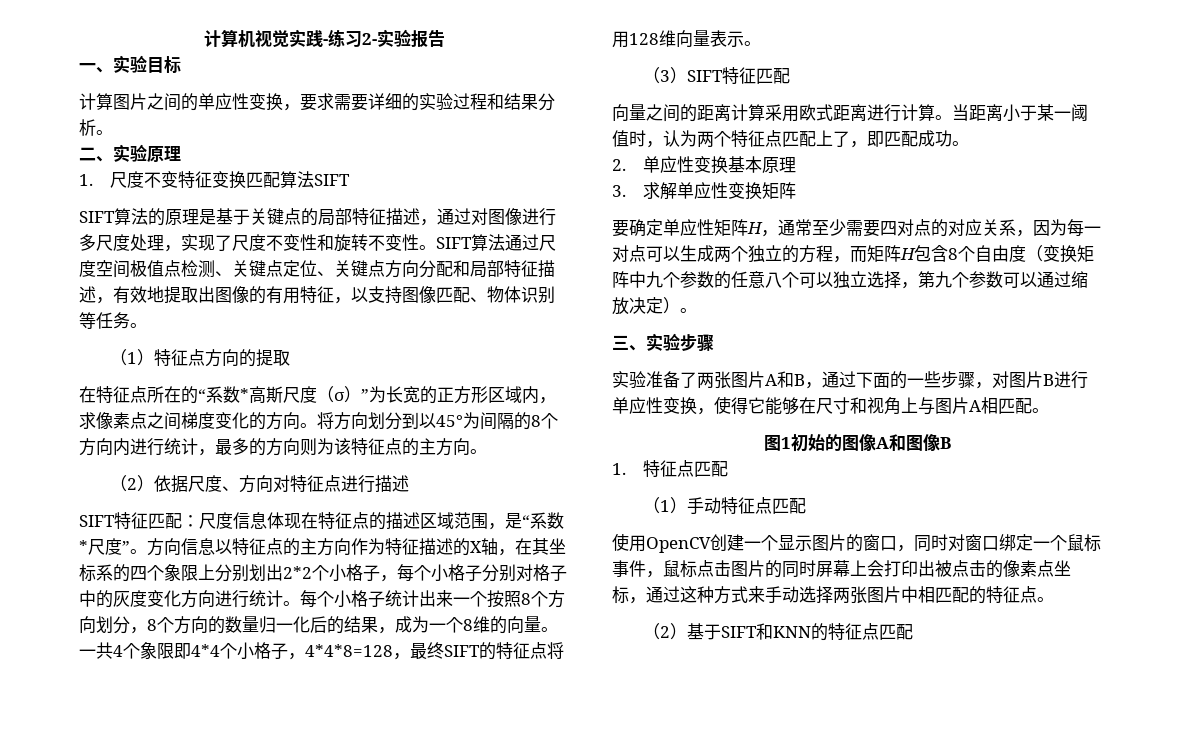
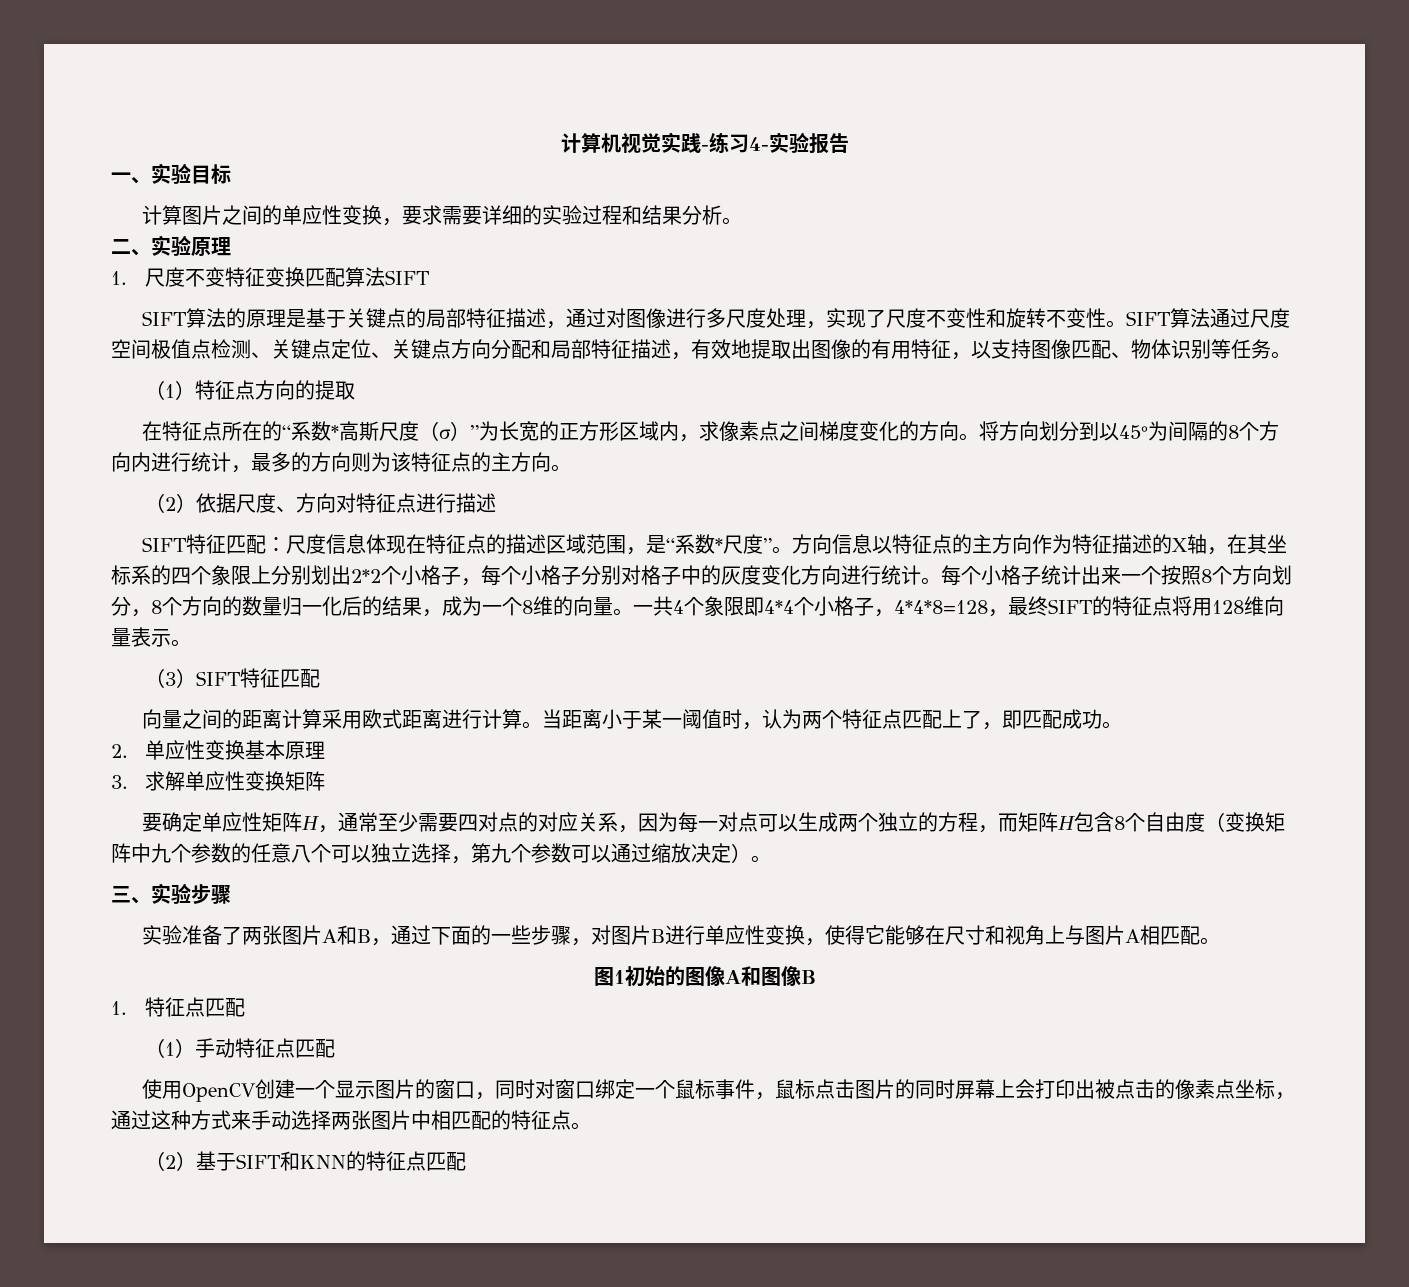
[361,33,377,45] 2- -> [748,137,769,151] 4-

